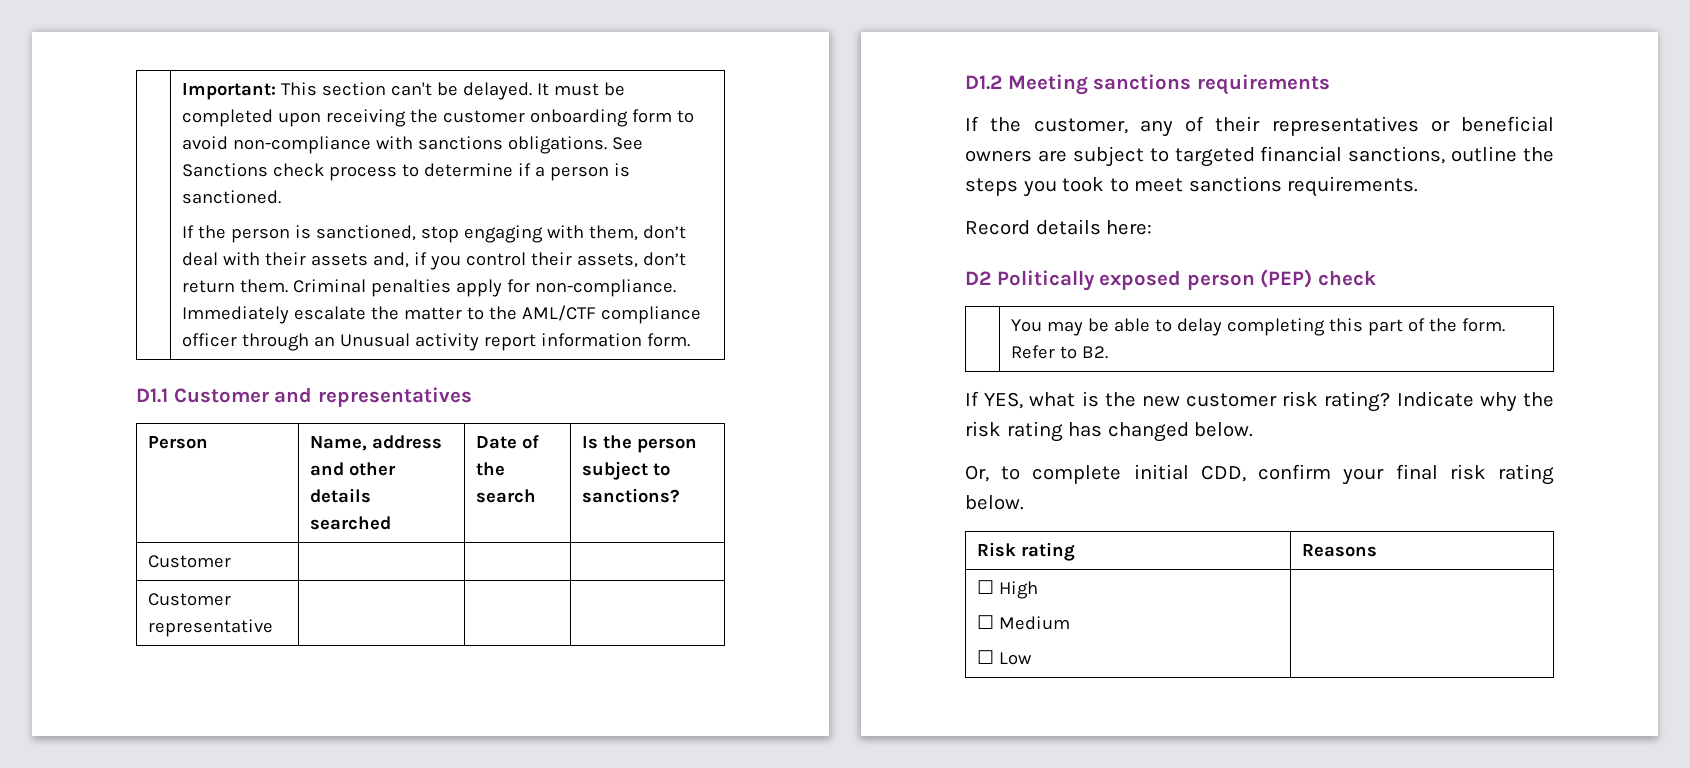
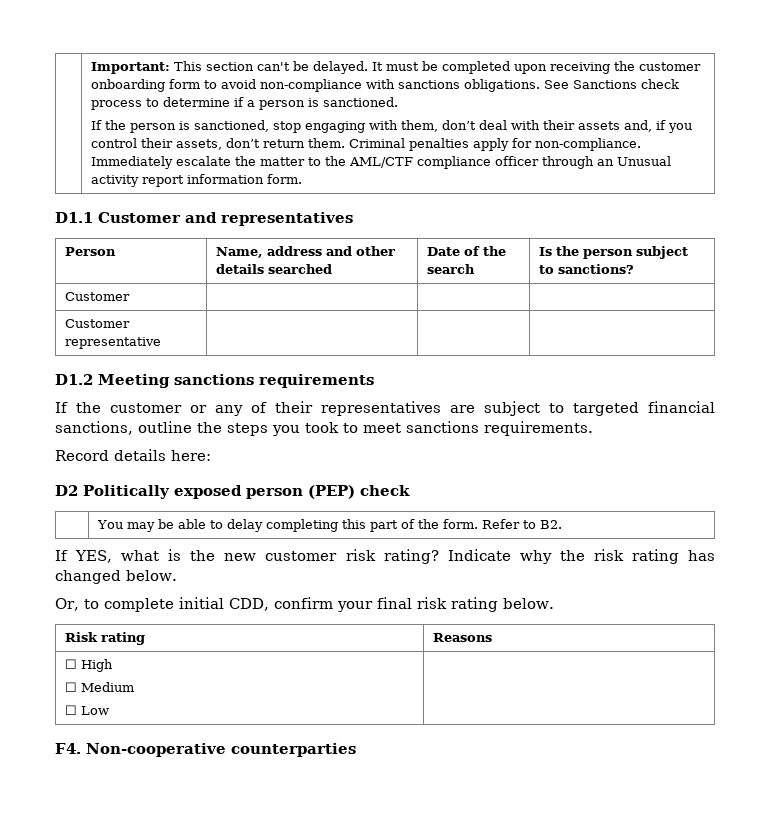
[1033,118,1128,134] customer, -> [110,403,207,413] customer or
[1430,116,1554,132] [965,150,1032,162] or beneficial owners -> (441, 408) none
(1033, 658) none -> [55,743,356,757] // F4. Non-cooperative counterparties

